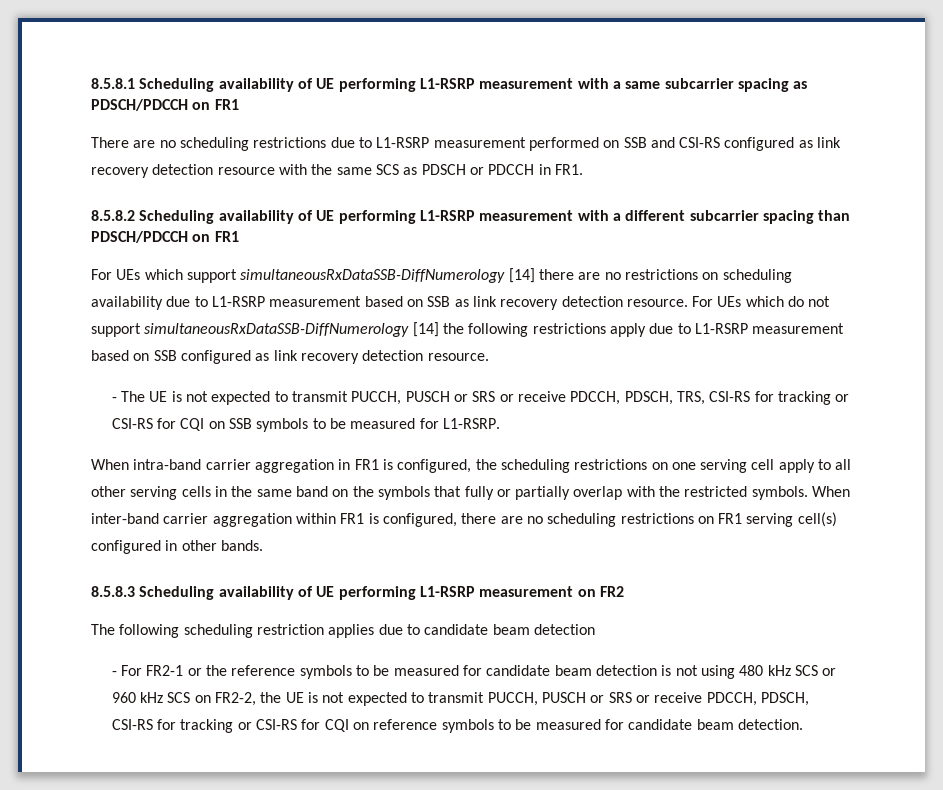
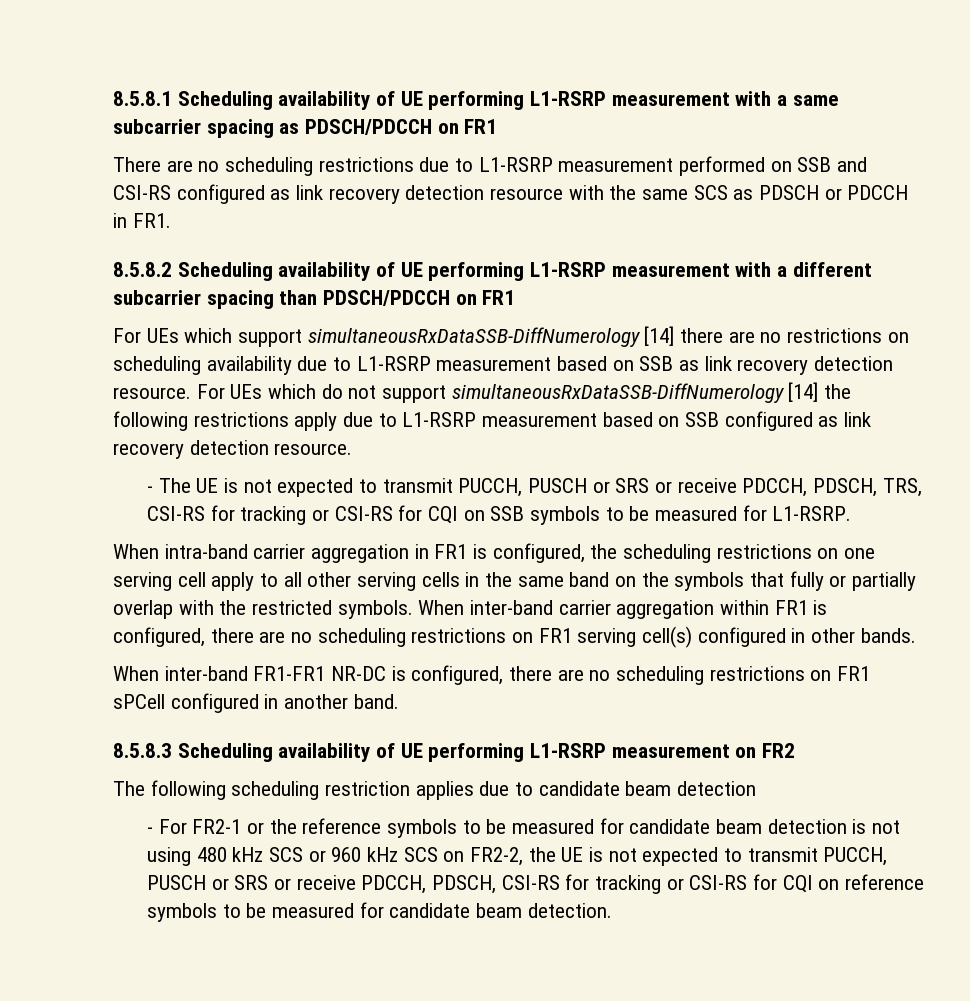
(263, 545) none -> [113,665,871,685] [113,693,399,713] // When inter-band FR1-FR1 NR-DC is configured, there are no scheduling restrictions on FR1 sPCell configured in another band.

